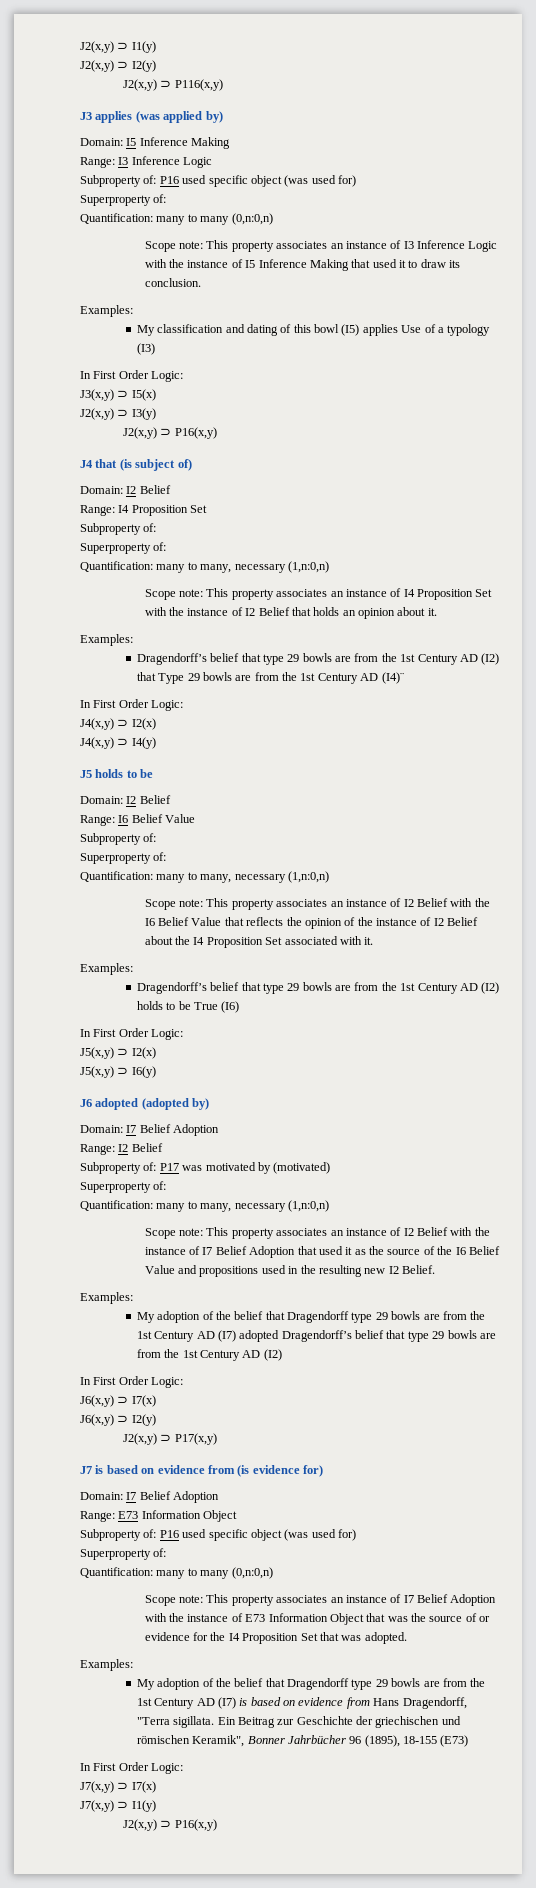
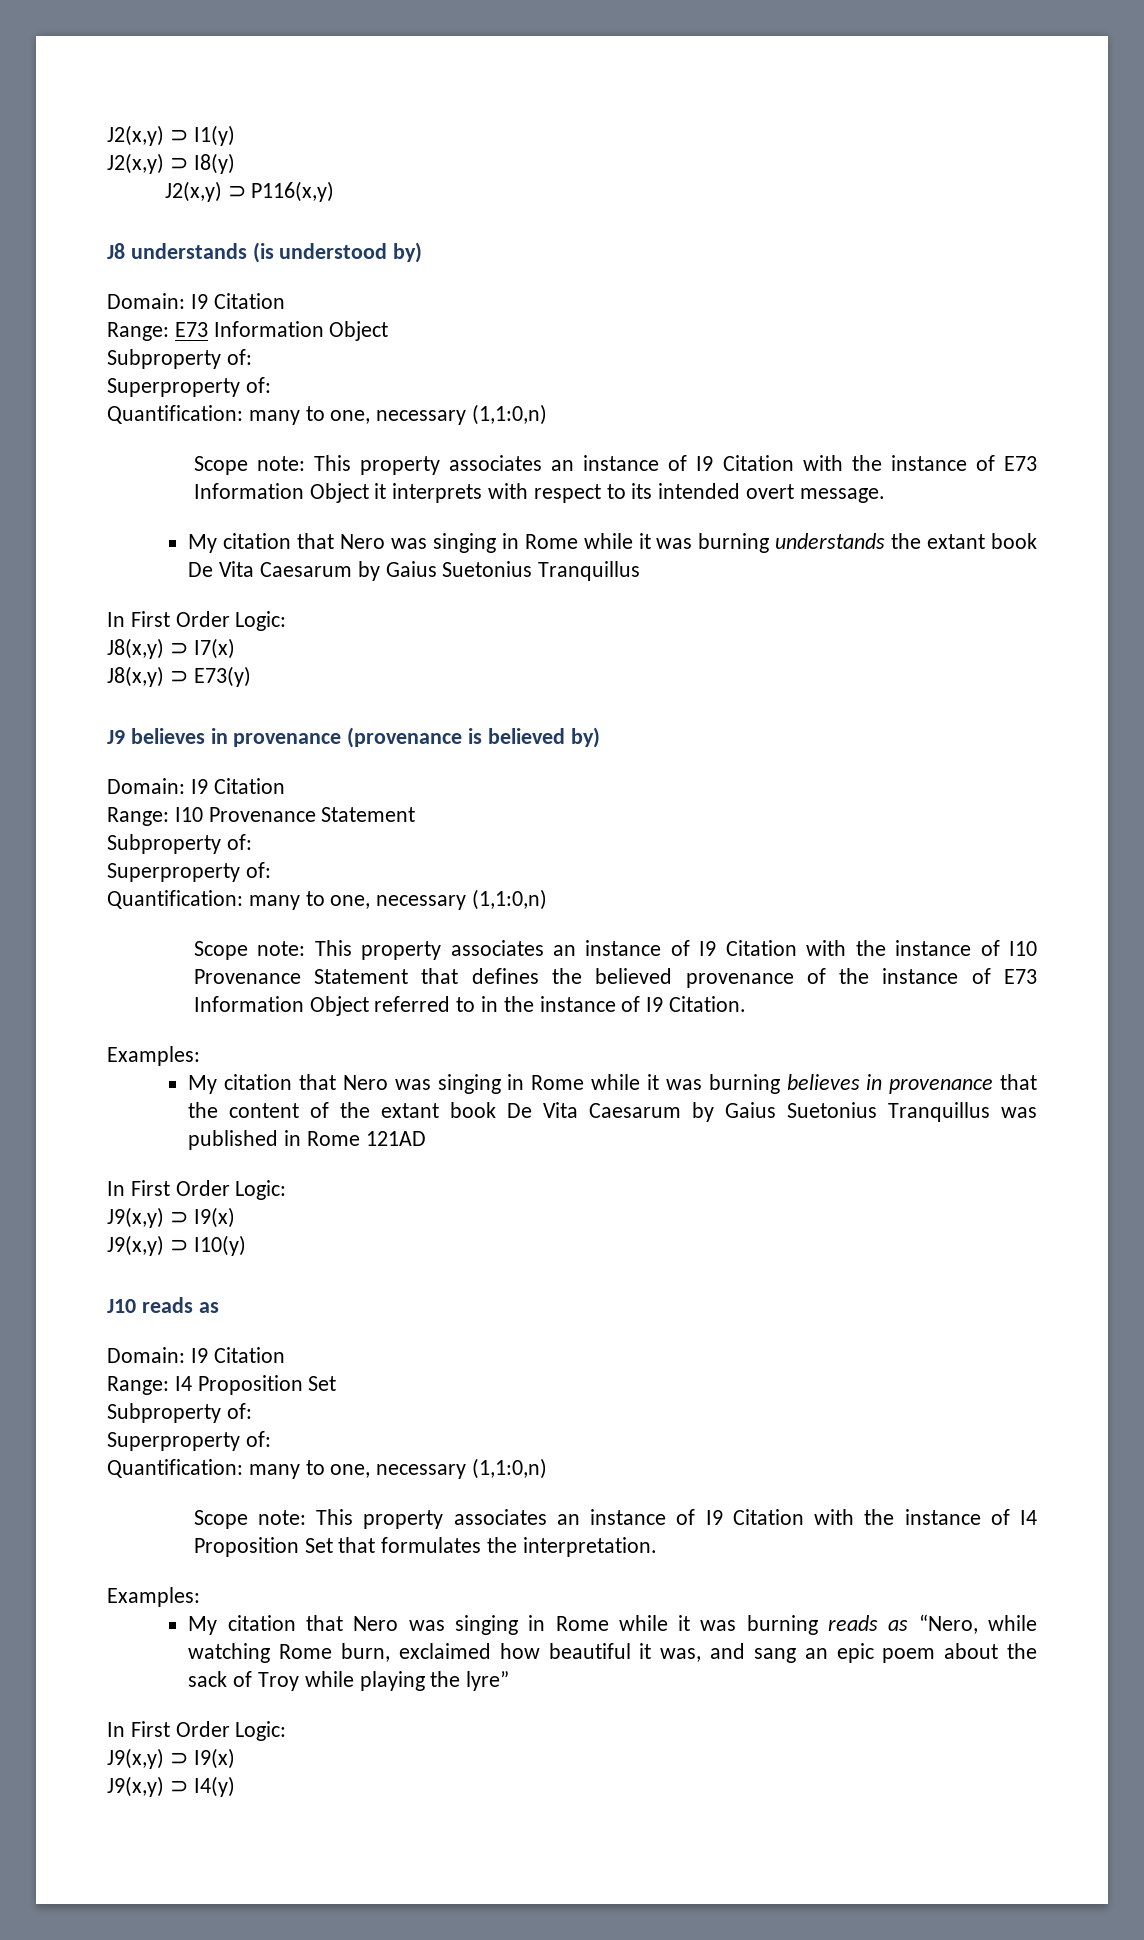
[131,60,156,72] I2(y) -> [193,153,235,174] I8(y)
[80,111,223,123] [80,137,231,149] [80,156,213,168] [80,175,356,187] [80,194,167,206] [80,213,273,225] [144,240,498,252] [144,259,461,271] [144,278,201,287] [80,305,133,317] [136,324,491,336] [136,343,155,355] [80,370,184,382] [80,389,156,401] [80,408,156,420] [123,427,217,439] [80,459,192,471] [80,485,171,494] J3 applies (was applied by) // Domain: I5 Inference Making // Range: I3 Inference Logic // Subproperty of: P16 used specific object (was used for) // Superproperty of: // Quantification: many to many (0,n:0,n) // Scope note: This property associates an instance of I3 Inference Logic with the instance of I5 Inference Making that used it to draw its conclusion. // Examples: // My classification and dating of this bowl (I5) applies Use of a typology (I3) // In First Order Logic: // J3(x,y) ⊃ I5(x) // J2(x,y) ⊃ I3(y) // J2(x,y) ⊃ P16(x,y) // J4 that (is subject of) // Domain: I2 Belief -> [107,242,423,263] [107,293,285,309] [107,321,389,341] [107,349,252,369] [107,377,271,397] [107,404,548,425] [193,455,1037,475] [193,483,885,503] [188,533,1037,553] [188,561,641,581] [107,611,287,631] [107,638,235,659] [107,666,251,687] [107,727,600,748] [107,778,285,794] [107,807,416,826] [107,834,252,854] [107,862,271,882] [107,889,548,910] [193,940,1038,960] [193,968,1037,988] [193,996,746,1016] [107,1046,200,1066] [188,1074,1038,1094] [188,1102,1037,1122] [188,1130,426,1150] [107,1180,287,1200] [107,1207,235,1228] [107,1235,246,1256] [107,1297,219,1313] [107,1347,285,1363] J8 understands (is understood by) // Domain: I9 Citation // Range: E73 Information Object // Subproperty of: // Superproperty of: // Quantification: many to one, necessary (1,1:0,n) // Scope note: This property associates an instance of I9 Citation with the instance of E73 Information Object it interprets with respect to its intended overt message. // My citation that Nero was singing in Rome while it was burning understands the extant book De Vita Caesarum by Gaius Suetonius Tranquillus // In First Order Logic: // J8(x,y) ⊃ I7(x) // J8(x,y) ⊃ E73(y) // J9 believes in provenance (provenance is believed by) // Domain: I9 Citation // Range: I10 Provenance Statement // Subproperty of: // Superproperty of: // Quantification: many to one, necessary (1,1:0,n) // Scope note: This property associates an instance of I9 Citation with the instance of I10 Provenance Statement that defines the believed provenance of the instance of E73 Information Object referred to in the instance of I9 Citation. // Examples: // My citation that Nero was singing in Rome while it was burning believes in provenance that the content of the extant book De Vita Caesarum by Gaius Suetonius Tranquillus was published in Rome 121AD // In First Order Logic: // J9(x,y) ⊃ I9(x) // J9(x,y) ⊃ I10(y) // J10 reads as // Domain: I9 Citation
[200,561,329,573] [144,588,493,600] [144,607,437,619] [80,634,133,646] [136,653,500,665] [136,672,404,684] [80,699,184,711] [80,718,156,730] [80,737,156,749] [80,769,154,778] [80,795,171,804] [80,814,196,826] [80,833,157,845] [80,852,167,864] [80,871,329,883] [144,898,490,910] [144,917,479,929] [144,936,374,948] [80,963,133,975] [136,982,500,994] [136,1001,240,1013] [80,1028,184,1040] [80,1047,156,1059] [80,1066,156,1078] [80,1098,210,1110] [80,1124,220,1136] [80,1143,163,1155] [80,1162,331,1174] [80,1181,167,1193] [80,1200,329,1212] [144,1227,490,1239] [144,1246,500,1258] [144,1265,436,1277] [80,1292,133,1304] [136,1311,486,1323] [136,1330,496,1342] [136,1349,282,1361] [80,1376,184,1388] [80,1395,156,1407] [80,1414,156,1426] [123,1433,217,1445] [80,1465,323,1477] [80,1491,220,1503] [80,1510,238,1522] [80,1529,356,1541] [80,1548,167,1560] [80,1567,273,1579] [144,1594,497,1606] [144,1613,491,1625] [144,1632,407,1644] [80,1659,133,1671] [136,1678,486,1690] [136,1697,467,1709] [136,1716,461,1728] [136,1735,469,1747] [80,1762,184,1774] [80,1781,156,1793] [80,1800,156,1812] [123,1819,217,1831] many, necessary (1,n:0,n) // Scope note: This property associates an instance of I4 Proposition Set with the instance of I2 Belief that holds an opinion about it. // Examples: // Dragendorff’s belief that type 29 bowls are from the 1st Century AD (I2) that Type 29 bowls are from the 1st Century AD (I4)¨ // In First Order Logic: // J4(x,y) ⊃ I2(x) // J4(x,y) ⊃ I4(y) // J5 holds to be // Domain: I2 Belief // Range: I6 Belief Value // Subproperty of: // Superproperty of: // Quantification: many to many, necessary (1,n:0,n) // Scope note: This property associates an instance of I2 Belief with the I6 Belief Value that reflects the opinion of the instance of I2 Belief about the I4 Proposition Set associated with it. // Examples: // Dragendorff’s belief that type 29 bowls are from the 1st Century AD (I2) holds to be True (I6) // In First Order Logic: // J5(x,y) ⊃ I2(x) // J5(x,y) ⊃ I6(y) // J6 adopted (adopted by) // Domain: I7 Belief Adoption // Range: I2 Belief // Subproperty of: P17 was motivated by (motivated) // Superproperty of: // Quantification: many to many, necessary (1,n:0,n) // Scope note: This property associates an instance of I2 Belief with the instance of I7 Belief Adoption that used it as the source of the I6 Belief Value and propositions used in the resulting new I2 Belief. // Examples: // My adoption of the belief that Dragendorff type 29 bowls are from the 1st Century AD (I7) adopted Dragendorff’s belief that type 29 bowls are from the 1st Century AD (I2) // In First Order Logic: // J6(x,y) ⊃ I7(x) // J6(x,y) ⊃ I2(y) // J2(x,y) ⊃ P17(x,y) // J7 is based on evidence from (is evidence for) // Domain: I7 Belief Adoption // Range: E73 Information Object // Subproperty of: P16 used specific object (was used for) // Superproperty of: // Quantification: many to many (0,n:0,n) // Scope note: This property associates an instance of I7 Belief Adoption with the instance of E73 Information Object that was the source of or evidence for the I4 Proposition Set that was adopted. // Examples: // My adoption of the belief that Dragendorff type 29 bowls are from the 1st Century AD (I7) is based on evidence from Hans Dragendorff, "Terra sigillata. Ein Beitrag zur Geschichte der griechischen und römischen Keramik", Bonner Jahrbücher 96 (1895), 18-155 (E73) // In First Order Logic: // J7(x,y) ⊃ I7(x) // J7(x,y) ⊃ I1(y) // J2(x,y) ⊃ P16(x,y) -> [330,1458,548,1479] [193,1509,1037,1529] [193,1537,657,1557] [107,1587,200,1607] [188,1614,1038,1635] [188,1643,1037,1663] [188,1671,510,1691] [107,1721,287,1741] [107,1748,235,1769] [107,1776,235,1797] one, necessary (1,1:0,n) // Scope note: This property associates an instance of I9 Citation with the instance of I4 Proposition Set that formulates the interpretation. // Examples: // My citation that Nero was singing in Rome while it was burning reads as “Nero, while watching Rome burn, exclaimed how beautiful it was, and sang an epic poem about the sack of Troy while playing the lyre” // In First Order Logic: // J9(x,y) ⊃ I9(x) // J9(x,y) ⊃ I4(y)

